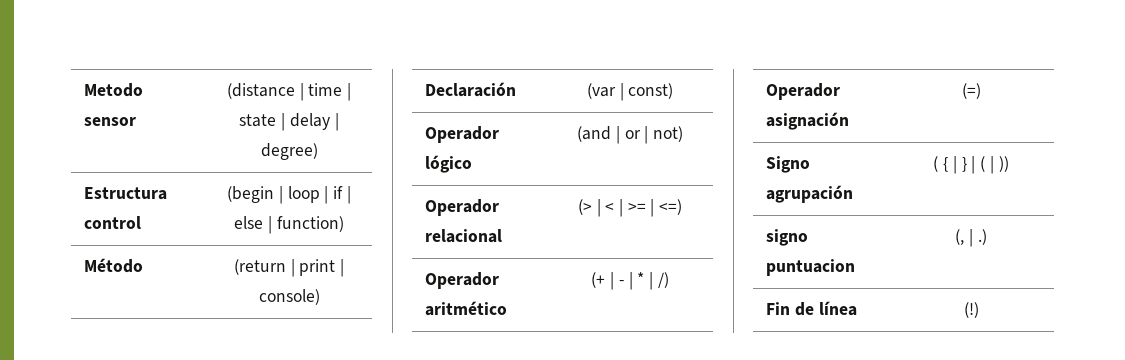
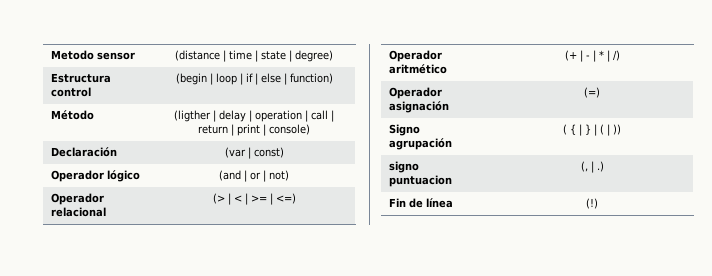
[289,113,339,131] delay | -> (292, 56) none
[233,259,286,275] (return -> [174,110,334,122] [198,125,228,134] (ligther | delay | operation | call | return

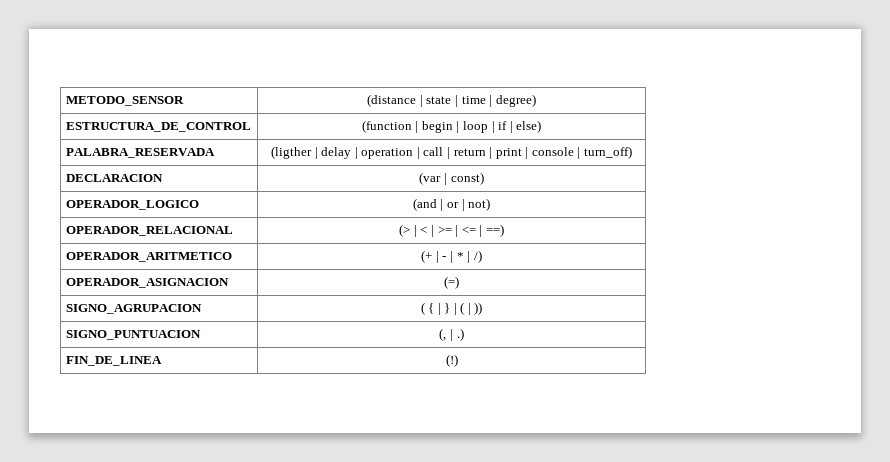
[50,50,135,60] Metodo sensor -> [65,96,184,106] METODO_SENSOR
[229,50,333,62] [50,73,111,83] [50,87,91,97] [175,73,207,85] time | state | degree) // Estructura control | (begin -> [426,94,536,107] [65,122,251,132] [361,120,453,133] state | time | degree) // ESTRUCTURA_DE_CONTROL | (function | begin
[260,73,333,85] [50,110,94,120] else | function) // Método -> [516,120,542,133] [65,148,215,158] else) // PALABRA_RESERVADA
[269,124,310,135] [50,147,117,157] console) // Declaración -> [531,146,632,159] [65,174,163,182] console | turn_off) // DECLARACION
[50,170,140,182] Operador lógico -> [65,200,199,210] OPERADOR_LOGICO
[50,193,104,205] [50,207,106,217] Operador relacional -> [65,226,233,236] OPERADOR_RELACIONAL
[275,193,296,204] [388,50,442,62] [388,64,447,74] <=) // Operador aritmético -> [461,224,504,237] [65,252,232,262] <= | ==) // OPERADOR_ARITMETICO
[388,87,442,99] [388,101,449,113] Operador asignación -> [65,278,229,288] OPERADOR_ASIGNACION
[388,124,420,136] [388,138,452,150] Signo agrupación -> [65,304,202,314] SIGNO_AGRUPACION
[388,161,419,173] [388,175,452,187] signo puntuacion -> [65,330,201,340] SIGNO_PUNTUACION
[388,198,453,208] Fin de línea -> [65,356,162,366] FIN_DE_LINEA

